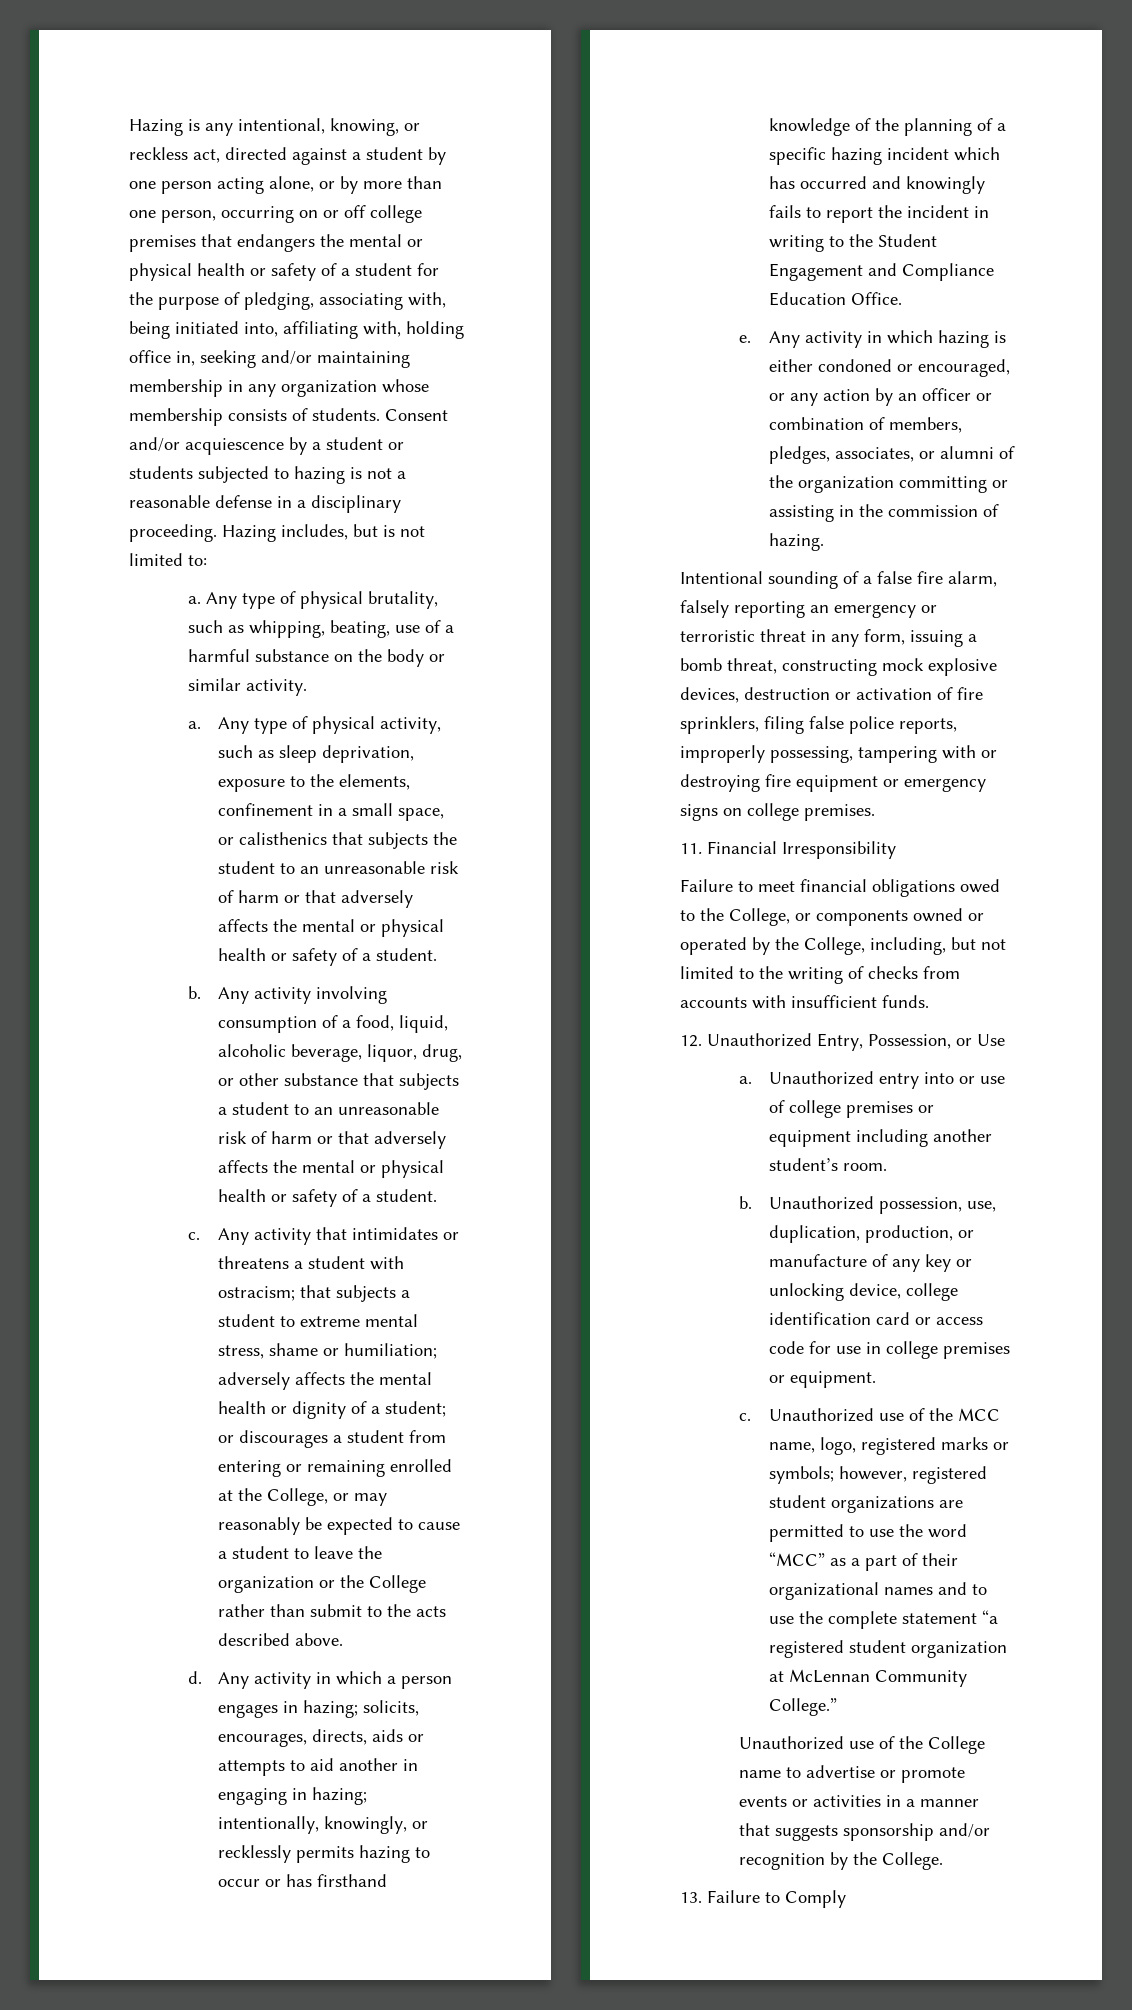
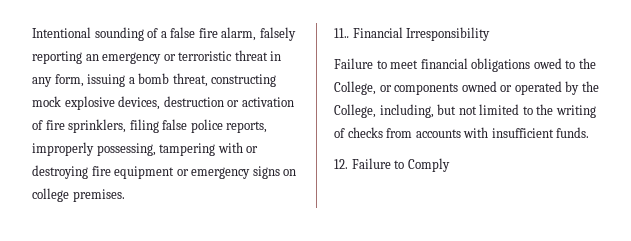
[129,118,420,136] [129,147,446,165] [129,176,442,194] [129,205,422,223] [129,234,423,252] [129,263,439,281] [129,292,446,310] [129,321,464,339] [129,350,410,368] [129,379,429,397] [129,408,448,426] [129,437,404,455] [129,466,406,484] [129,495,401,513] [129,524,425,542] [129,553,207,566] [188,591,439,609] [188,620,455,638] [188,649,446,667] [188,678,308,696] [188,716,441,734] [217,745,414,763] [217,774,410,792] [217,803,444,821] [217,832,457,849] [217,861,459,874] [217,890,413,908] [217,919,444,937] [217,948,437,966] [188,986,387,1004] [217,1015,448,1033] [217,1044,462,1062] [217,1073,459,1090] [217,1102,439,1115] [217,1131,446,1149] [217,1160,444,1178] [217,1189,437,1207] [188,1227,459,1245] [217,1256,404,1270] [217,1285,410,1302] [217,1314,418,1327] [217,1343,437,1359] [217,1372,432,1390] [217,1401,446,1419] [217,1430,446,1448] [217,1459,452,1477] [217,1488,387,1506] [217,1517,460,1535] [217,1546,382,1559] [217,1575,426,1593] [217,1604,446,1617] [217,1633,343,1646] [188,1671,452,1689] [217,1700,419,1718] [217,1729,424,1747] [217,1758,418,1776] [217,1787,367,1805] [217,1816,428,1834] [217,1845,430,1863] [217,1874,387,1887] [768,118,1006,136] [768,147,1000,165] [768,176,985,194] [768,205,989,223] [768,234,937,252] [768,263,994,281] [768,292,902,306] [739,330,1006,348] [768,359,1010,377] [768,388,992,406] [768,417,962,433] [768,446,1015,464] [768,475,1008,493] [768,504,999,522] [768,533,824,551] Hazing is any intentional, knowing, or reckless act, directed against a student by one person acting alone, or by more than one person, occurring on or off college premises that endangers the mental or physical health or safety of a student for the purpose of pledging, associating with, being initiated into, affiliating with, holding office in, seeking and/or maintaining membership in any organization whose membership consists of students. Consent and/or acquiescence by a student or students subjected to hazing is not a reasonable defense in a disciplinary proceeding. Hazing includes, but is not limited to: // a. Any type of physical brutality, such as whipping, beating, use of a harmful substance on the body or similar activity. // a. Any type of physical activity, such as sleep deprivation, exposure to the elements, confinement in a small space, or calisthenics that subjects the student to an unreasonable risk of harm or that adversely affects the mental or physical health or safety of a student. // b. Any activity involving consumption of a food, liquid, alcoholic beverage, liquor, drug, or other substance that subjects a student to an unreasonable risk of harm or that adversely affects the mental or physical health or safety of a student. // c. Any activity that intimidates or threatens a student with ostracism; that subjects a student to extreme mental stress, shame or humiliation; adversely affects the mental health or dignity of a student; or discourages a student from entering or remaining enrolled at the College, or may reasonably be expected to cause a student to leave the organization or the College rather than submit to the acts described above. // d. Any activity in which a person engages in hazing; solicits, encourages, directs, aids or attempts to aid another in engaging in hazing; intentionally, knowingly, or recklessly permits hazing to occur or has firsthand knowledge of the planning of a specific hazing incident which has occurred and knowingly fails to report the incident in writing to the Student Engagement and Compliance Education Office. // e. Any activity in which hazing is either condoned or encouraged, or any action by an officer or combination of members, pledges, associates, or alumni of the organization committing or assisting in the commission of hazing. // -> (32, 32) none
[680,843,702,854] 11. -> [334,28,349,38] 11..
[707,1033,1005,1051] [739,1071,1005,1089] [768,1100,934,1118] [768,1129,992,1147] [768,1158,887,1171] [739,1196,996,1214] [768,1225,974,1243] [768,1254,972,1272] [768,1283,958,1301] [768,1312,983,1325] [768,1341,1010,1359] [768,1371,876,1388] [739,1408,1000,1422] [768,1437,1009,1455] [768,1466,987,1484] [768,1495,963,1513] [768,1524,967,1542] [768,1552,958,1571] [768,1582,987,1600] [768,1610,998,1629] [768,1640,1007,1658] [768,1669,967,1687] [768,1698,837,1716] [739,1736,986,1754] [739,1765,966,1783] [739,1795,980,1807] [739,1823,991,1841] [739,1852,944,1870] [680,1892,702,1903] Unauthorized Entry, Possession, or Use // a. Unauthorized entry into or use of college premises or equipment including another student’s room. // b. Unauthorized possession, use, duplication, production, or manufacture of any key or unlocking device, college identification card or access code for use in college premises or equipment. // c. Unauthorized use of the MCC name, logo, registered marks or symbols; however, registered student organizations are permitted to use the word “MCC” as a part of their organizational names and to use the complete statement “a registered student organization at McLennan Community College.” // Unauthorized use of the College name to advertise or promote events or activities in a manner that suggests sponsorship and/or recognition by the College. // 13. -> (348, 164) none

